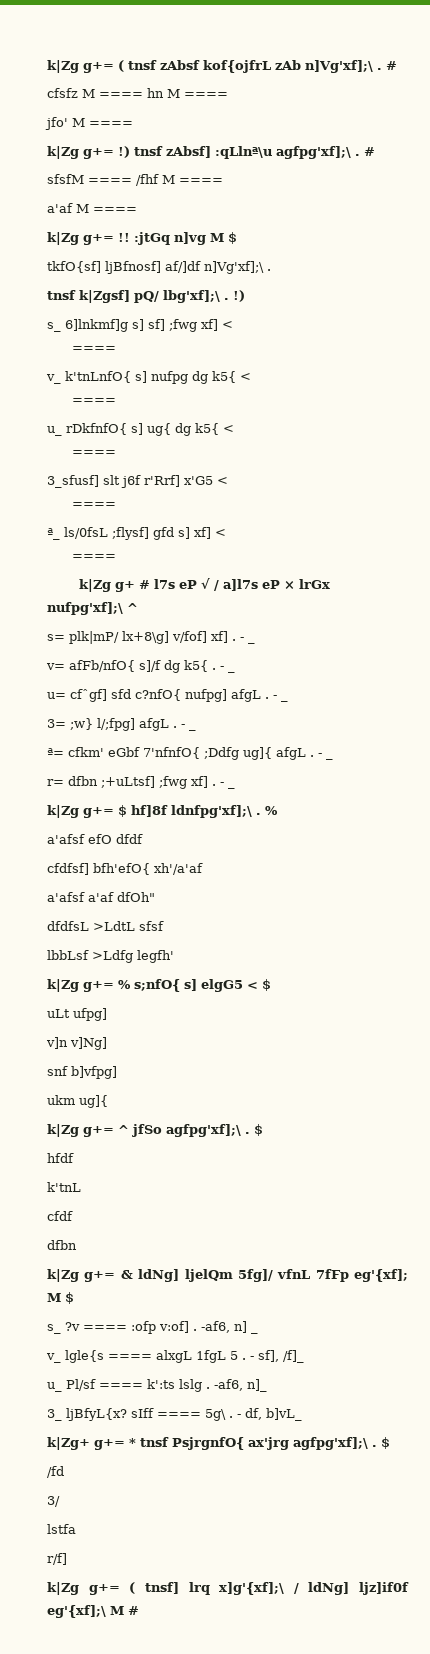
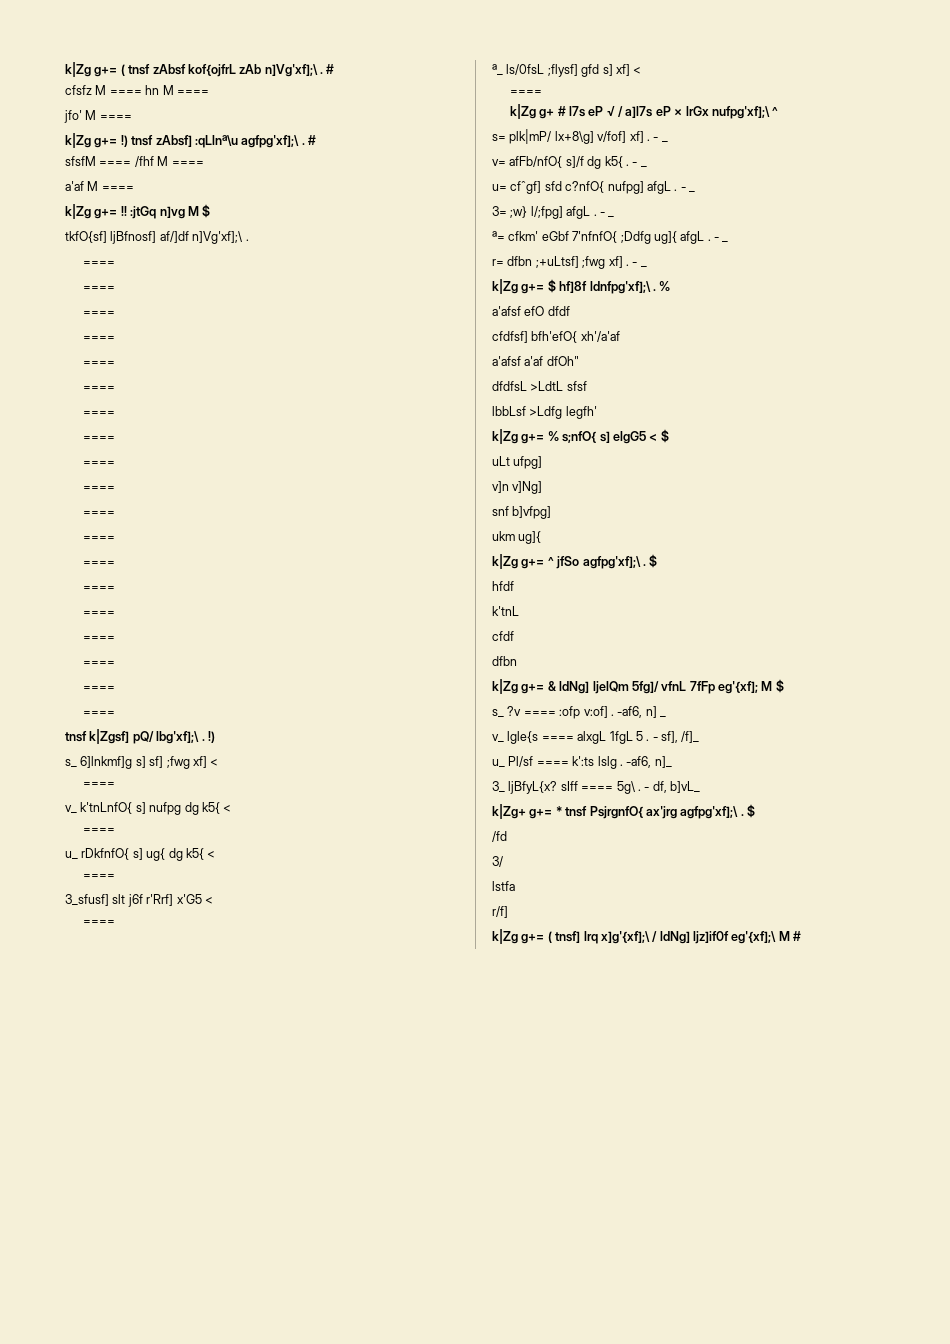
(271, 270) none -> [82,261,115,266] [82,286,115,291] [82,311,115,316] [82,336,115,341] [82,361,115,366] [82,386,115,391] [82,411,115,416] [82,436,115,441] [82,461,115,466] [82,486,115,491] [82,511,115,516] [82,536,115,541] [82,561,115,566] [82,586,115,591] [82,611,115,616] [82,636,115,641] [82,661,115,666] [82,686,115,691] [82,711,115,716] // ==== // ==== // ==== // ==== // ==== // ==== // ==== // ==== // ==== // ==== // ==== // ==== // ==== // ==== // ==== // ==== // ==== // ==== // ====

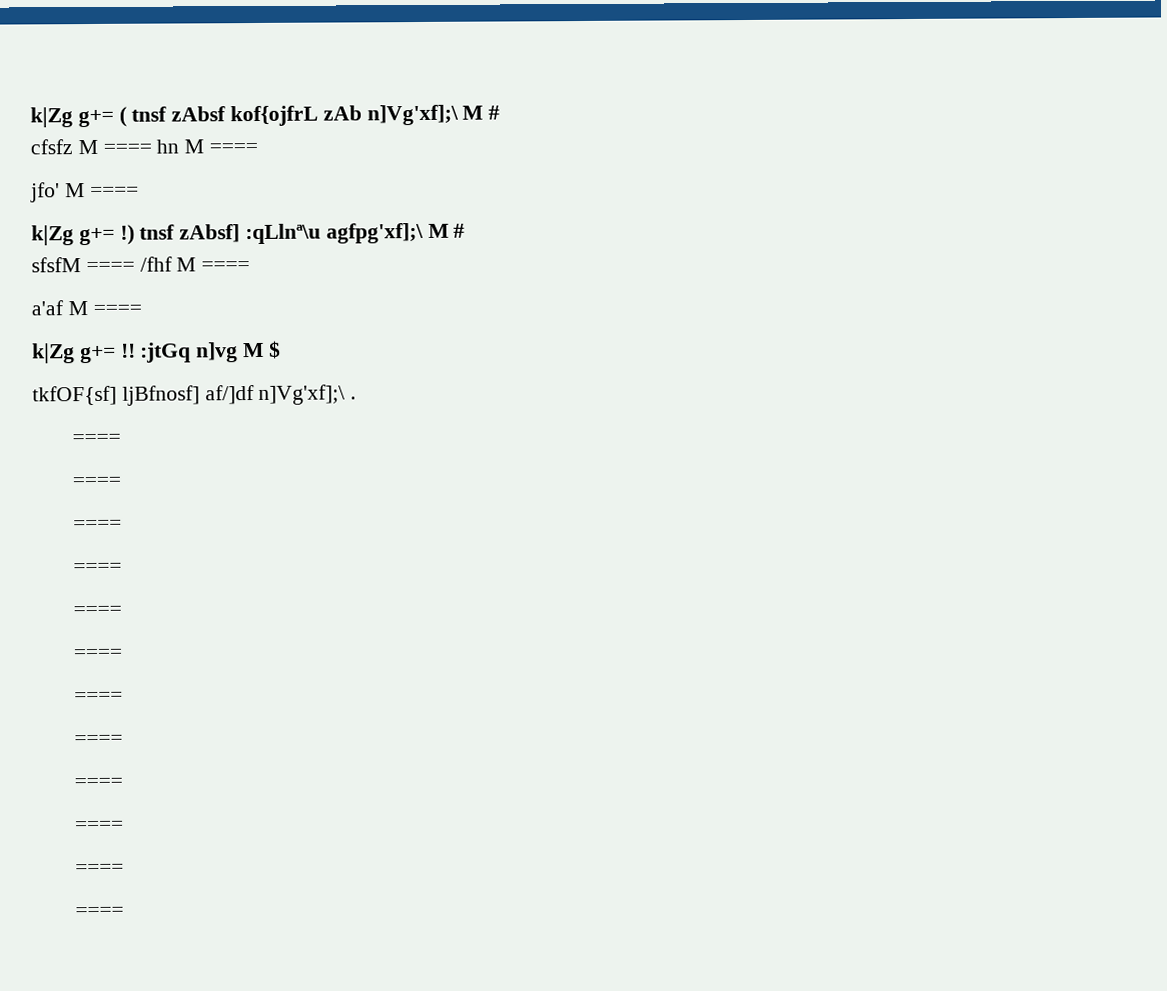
[320,72,323,74] . -> [462,105,484,120] M
[301,143,305,145] . -> [427,223,449,238] M
[65,231,107,243] tkfO{sf] -> [32,385,117,406] tkfOF{sf]
[82,561,115,566] [82,586,115,591] [82,611,115,616] [82,636,115,641] [82,661,115,666] [82,686,115,691] [82,711,115,716] [65,729,215,744] [65,756,219,769] [82,782,115,787] [65,802,232,815] [82,828,115,833] [65,848,216,861] [82,874,115,879] [65,894,213,907] [82,920,115,925] [492,64,642,77] [509,90,542,95] [509,104,779,119] [492,129,659,144] [661,141,668,142] [492,156,638,169] [640,166,647,167] [492,181,686,194] [689,191,695,192] [492,206,605,219] [608,216,615,217] [492,231,719,244] [722,241,729,242] [492,256,638,269] [640,266,647,267] [492,279,671,294] [492,306,570,316] [492,331,620,343] [492,356,579,366] [492,381,587,391] [492,406,597,419] [492,429,669,444] [492,456,543,469] [492,481,543,494] [492,506,552,519] [492,531,542,544] [492,554,658,569] [492,581,514,591] [492,606,519,616] [492,631,514,641] [492,656,517,666] [492,679,784,694] [492,706,666,719] [492,731,700,744] [492,756,672,769] [492,781,700,794] [492,804,755,819] [492,831,507,842] [492,856,503,867] [492,881,515,891] [492,906,508,918] [492,929,802,944] // ==== // ==== // ==== // ==== // ==== // ==== // ==== // tnsf k|Zgsf] pQ/ lbg'xf];\ . !) // s_ 6]lnkmf]g s] sf] ;fwg xf] < // ==== // v_ k'tnLnfO{ s] nufpg dg k5{ < // ==== // u_ rDkfnfO{ s] ug{ dg k5{ < // ==== // 3_sfusf] slt j6f r'Rrf] x'G5 < // ==== // ª_ ls/0fsL ;flysf] gfd s] xf] < // ==== // k|Zg g+ # l7s eP √ / a]l7s eP × lrGx nufpg'xf];\ ^ // s= plk|mP/ lx+8\g] v/fof] xf] . - _ // v= afFb/nfO{ s]/f dg k5{ . - _ // u= cfˆgf] sfd c?nfO{ nufpg] afgL . - _ // 3= ;w} l/;fpg] afgL . - _ // ª= cfkm' eGbf 7'nfnfO{ ;Ddfg ug]{ afgL . - _ // r= dfbn ;+uLtsf] ;fwg xf] . - _ // k|Zg g+= $ hf]8f ldnfpg'xf];\ . % // a'afsf efO dfdf // cfdfsf] bfh'efO{ xh'/a'af // a'afsf a'af dfOh" // dfdfsL >LdtL sfsf // lbbLsf >Ldfg legfh' // k|Zg g+= % s;nfO{ s] elgG5 < $ // uLt ufpg] // v]n v]Ng] // snf b]vfpg] // ukm ug]{ // k|Zg g+= ^ jfSo agfpg'xf];\ . $ // hfdf // k'tnL // cfdf // dfbn // k|Zg g+= & ldNg] ljelQm 5fg]/ vfnL 7fFp eg'{xf]; M $ // s_ ?v ==== :ofp v:of] . -af6, n] _ // v_ lgle{s ==== alxgL 1fgL 5 . - sf], /f]_ // u_ Pl/sf ==== k':ts lslg . -af6, n]_ // 3_ ljBfyL{x? sIff ==== 5g\ . - df, b]vL_ // k|Zg+ g+= * tnsf PsjrgnfO{ ax'jrg agfpg'xf];\ . $ // /fd // 3/ // lstfa // r/f] // k|Zg g+= ( tnsf] lrq x]g'{xf];\ / ldNg] ljz]if0f eg'{xf];\ M # -> (124, 912) none

